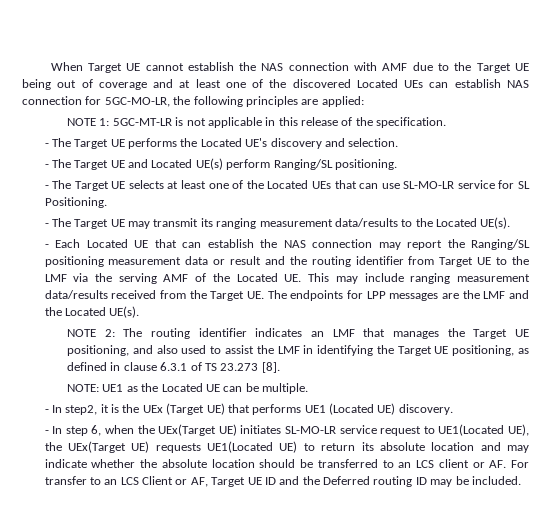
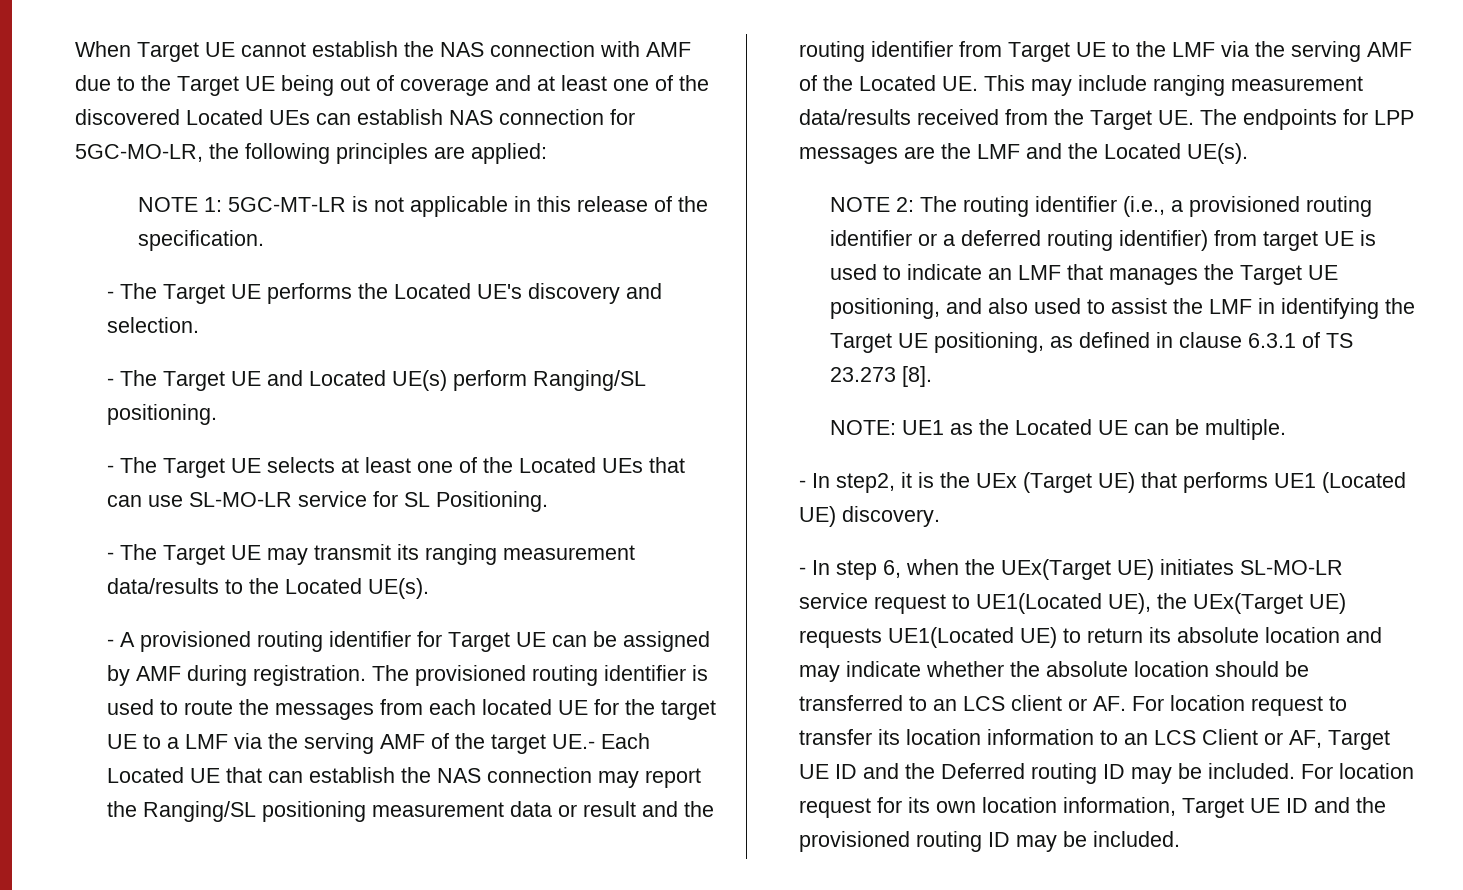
(49, 246) none -> [119,631,710,652] [106,665,708,686] [106,699,716,720] [106,733,595,754] A provisioned routing identifier for Target UE can be assigned by AMF during registration. The provisioned routing identifier is used to route the messages from each located UE for the target UE to a LMF via the serving AMF of the target UE.-
[255,328,303,337] indicates -> [1123,196,1373,217] [830,230,1377,251] [830,264,983,280] (i.e., a provisioned routing identifier or a deferred routing identifier) from target UE is used to indicate
[44,476,87,485] transfer -> [1169,695,1347,716] [798,729,1094,745] location request to transfer its location information
(521, 480) none -> [1300,763,1414,779] [798,797,1386,818] [798,831,1180,852] For location request for its own location information, Target UE ID and the provisioned routing ID may be included.

